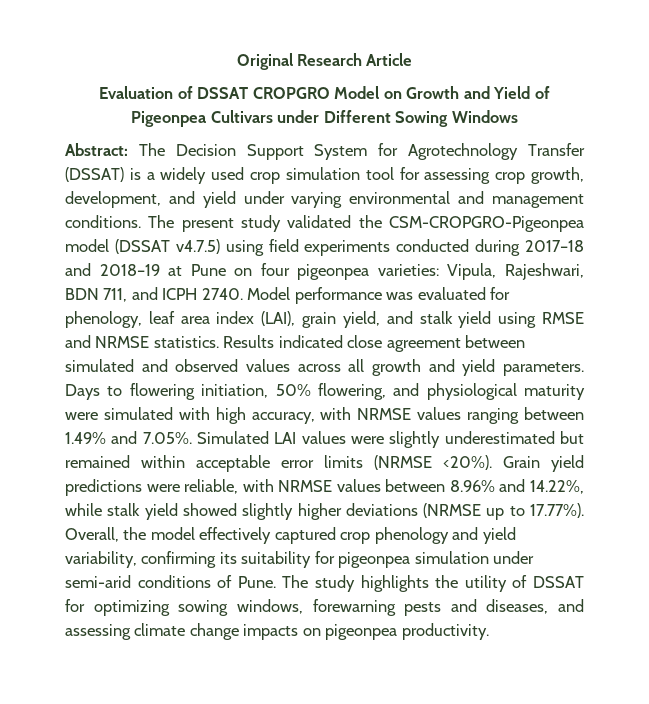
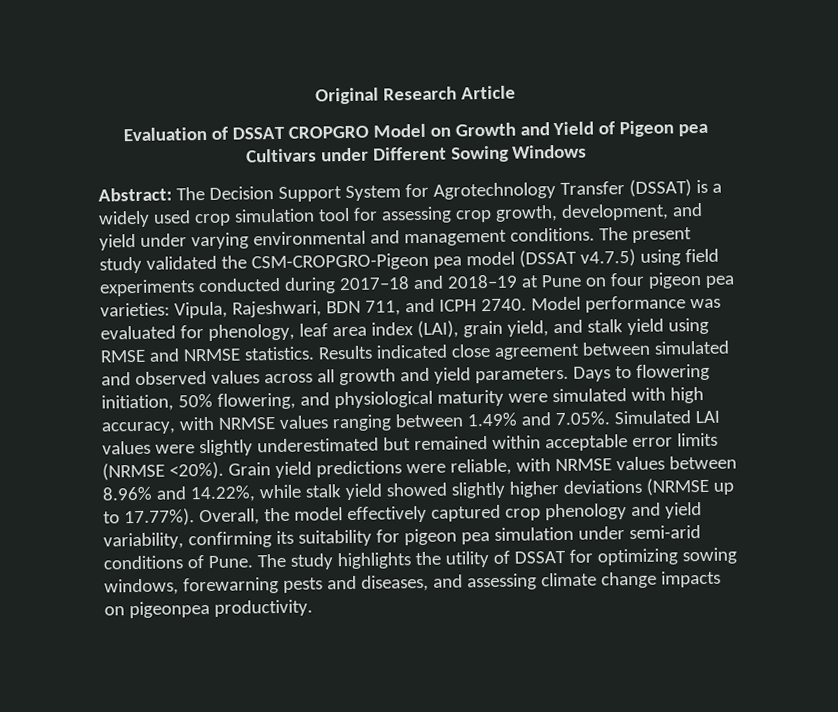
[131,111,208,127] Pigeonpea -> [619,120,709,138] Pigeon pea
[389,216,584,232] CSM-CROPGRO-Pigeonpea -> [250,252,462,272] CSM-CROPGRO-Pigeon pea
[297,264,370,280] pigeonpea -> [647,272,735,289] pigeon pea
[338,552,411,568] pigeonpea -> [403,528,490,546] pigeon pea

